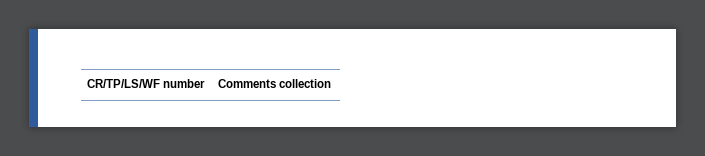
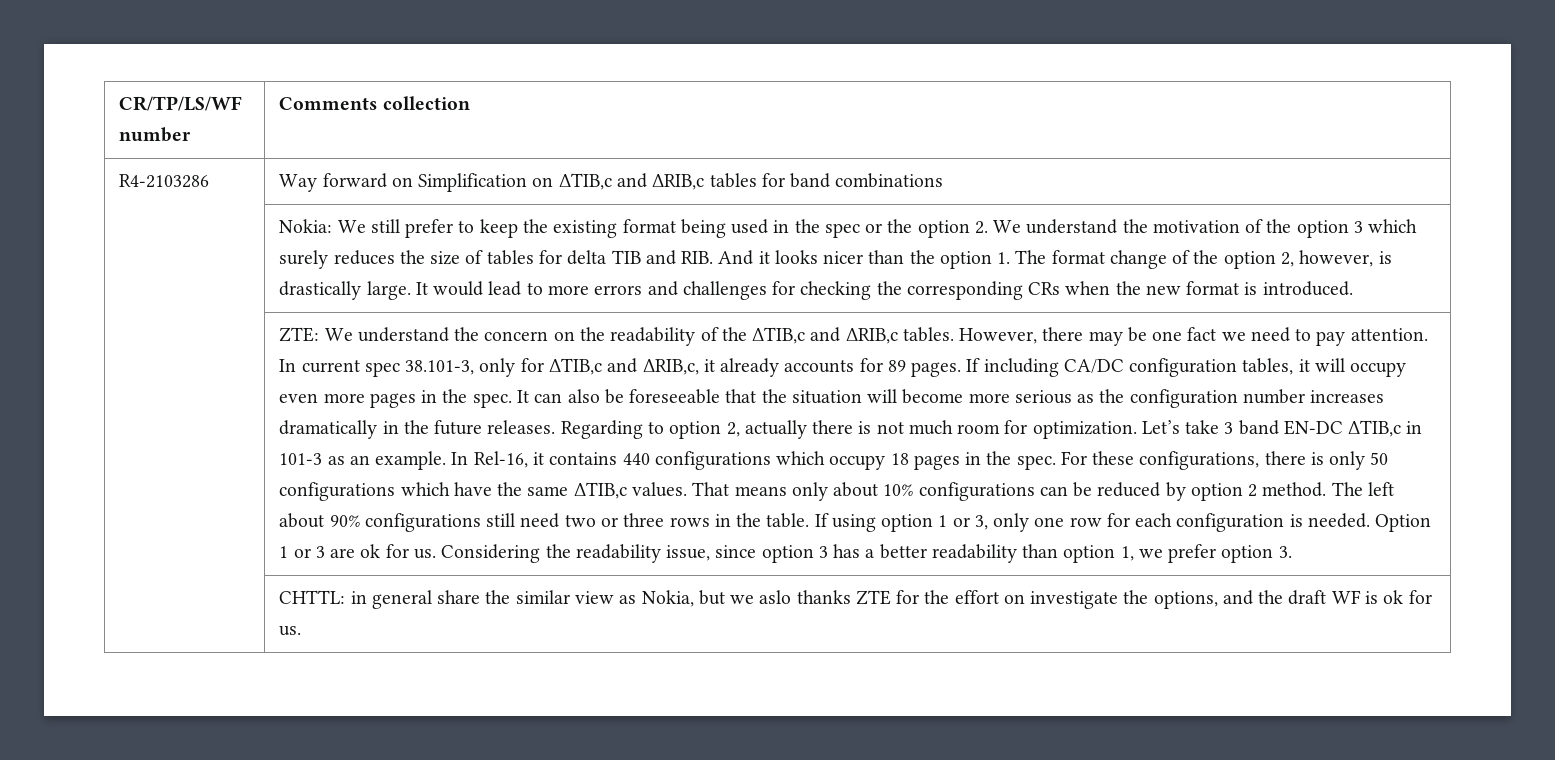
(332, 83) none -> [119,174,210,188] [279,173,944,192] [279,219,1418,238] [279,250,1392,269] [279,281,1353,300] [279,327,1428,346] [279,358,1407,377] [279,389,1385,408] [279,420,1423,439] [279,451,1389,470] [279,482,1394,501] [279,513,1432,532] [279,544,1292,563] [279,590,1432,609] [279,626,302,636] // R4-2103286 | Way forward on Simplification on ΔTIB,c and ΔRIB,c tables for band combinations // | Nokia: We still prefer to keep the existing format being used in the spec or the option 2. We understand the motivation of the option 3 which surely reduces the size of tables for delta TIB and RIB. And it looks nicer than the option 1. The format change of the option 2, however, is drastically large. It would lead to more errors and challenges for checking the corresponding CRs when the new format is introduced. // | ZTE: We understand the concern on the readability of the ΔTIB,c and ΔRIB,c tables. However, there may be one fact we need to pay attention. In current spec 38.101-3, only for ΔTIB,c and ΔRIB,c, it already accounts for 89 pages. If including CA/DC configuration tables, it will occupy even more pages in the spec. It can also be foreseeable that the situation will become more serious as the configuration number increases dramatically in the future releases. Regarding to option 2, actually there is not much room for optimization. Let’s take 3 band EN-DC ΔTIB,c in 101-3 as an example. In Rel-16, it contains 440 configurations which occupy 18 pages in the spec. For these configurations, there is only 50 configurations which have the same ΔTIB,c values. That means only about 10% configurations can be reduced by option 2 method. The left about 90% configurations still need two or three rows in the table. If using option 1 or 3, only one row for each configuration is needed. Option 1 or 3 are ok for us. Considering the readability issue, since option 3 has a better readability than option 1, we prefer option 3. // | CHTTL: in general share the similar view as Nokia, but we aslo thanks ZTE for the effort on investigate the options, and the draft WF is ok for us.

